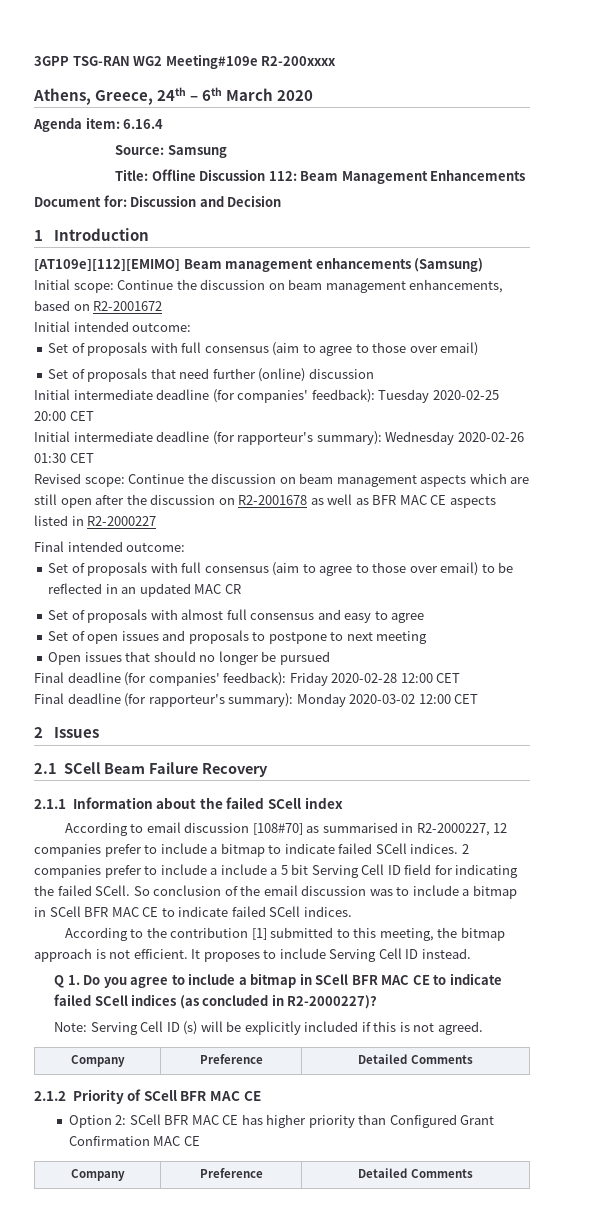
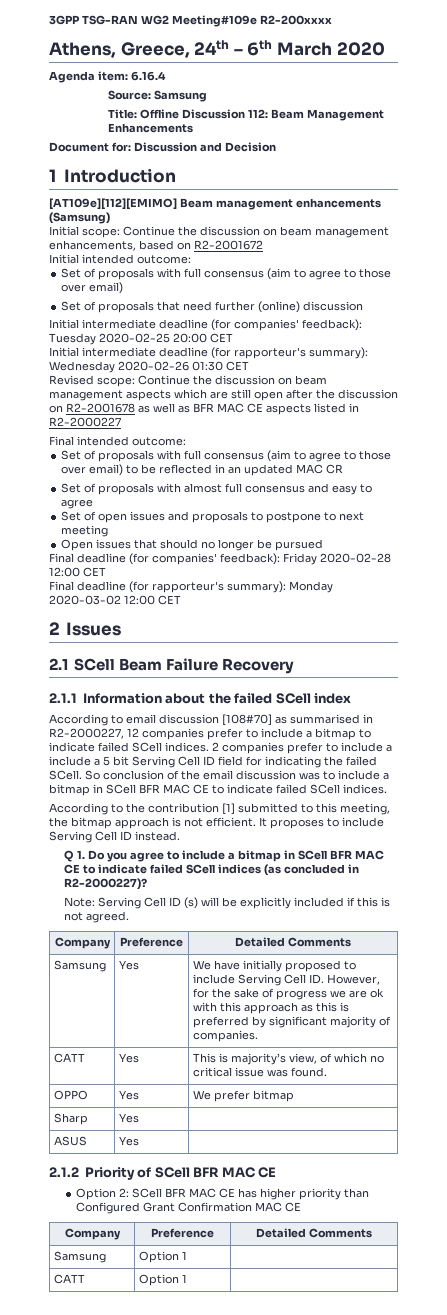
(473, 1059) none -> [53,960,106,972] [118,960,139,970] [192,960,356,972] [192,974,380,986] [192,988,384,1000] [192,1002,349,1014] [192,1016,391,1028] [192,1030,258,1042] [53,1053,85,1063] [118,1053,139,1063] [192,1053,384,1065] [192,1067,327,1077] [53,1090,88,1100] [118,1090,139,1100] [192,1090,294,1102] [53,1113,88,1125] [118,1113,139,1123] [53,1136,87,1146] [118,1136,139,1146] // Samsung | Yes | We have initially proposed to include Serving Cell ID. However, for the sake of progress we are ok with this approach as this is preferred by significant majority of companies. // CATT | Yes | This is majority’s view, of which no critical issue was found. // OPPO | Yes | We prefer bitmap // Sharp | Yes | // ASUS | Yes |
(473, 1173) none -> [53,1251,106,1263] [138,1251,187,1263] [53,1274,85,1284] [138,1274,187,1286] // Samsung | Option 1 | // CATT | Option 1 |

